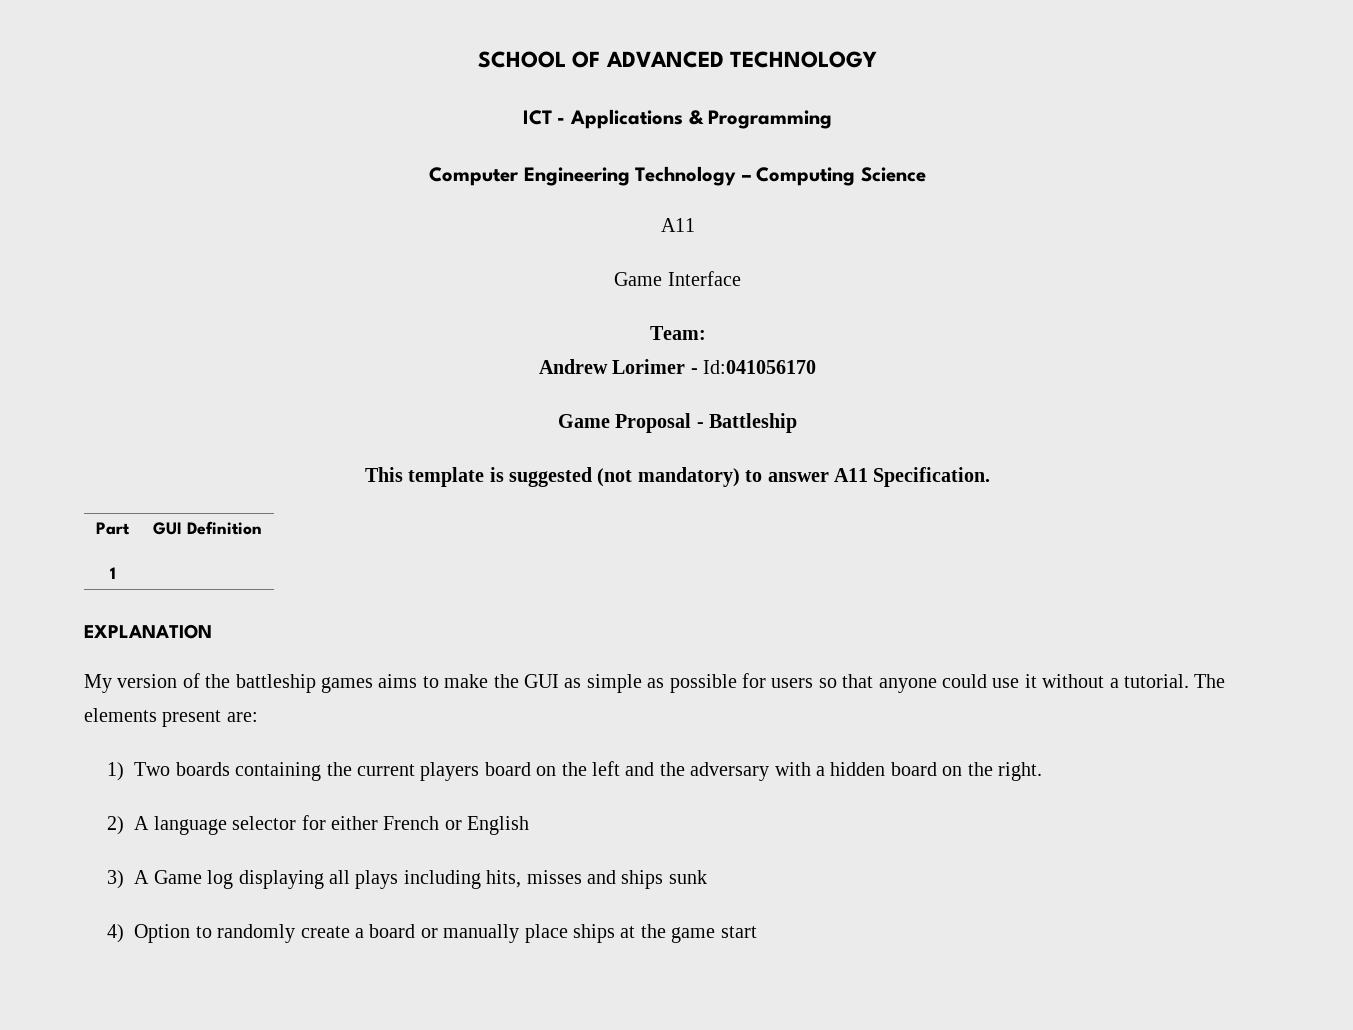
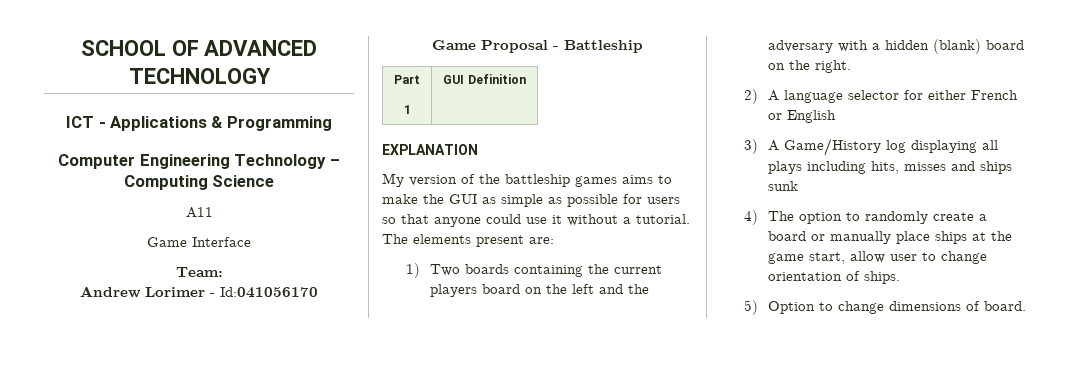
[364,467,991,487] // This template is suggested (not mandatory) to answer A11 Specification. -> (643, 46) none
(886, 769) none -> [933,39,982,54] (blank)
[153,870,202,884] Game -> [784,138,882,156] Game/History
[134,924,191,943] Option -> [768,211,843,224] The option
[720,926,757,938] start -> [809,251,988,264] [768,271,901,284] [744,300,1027,315] start, allow user to change orientation of ships. // 5) Option to change dimensions of board.

